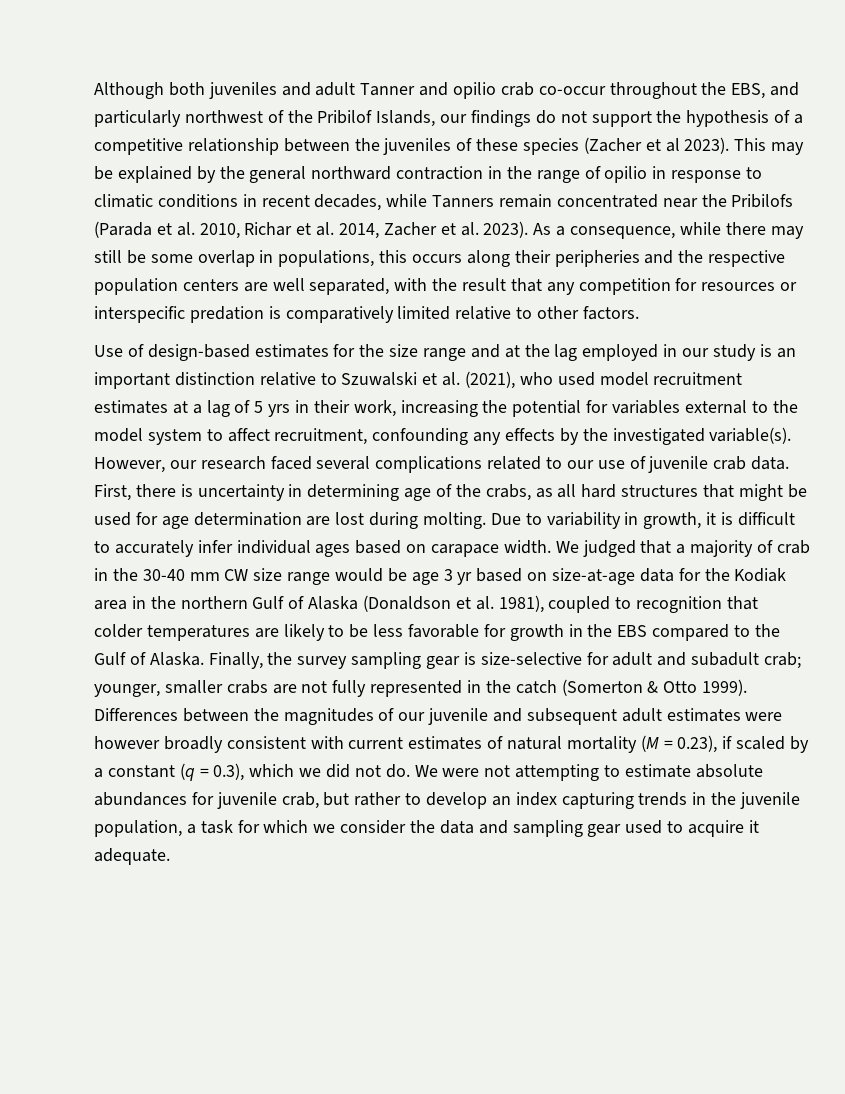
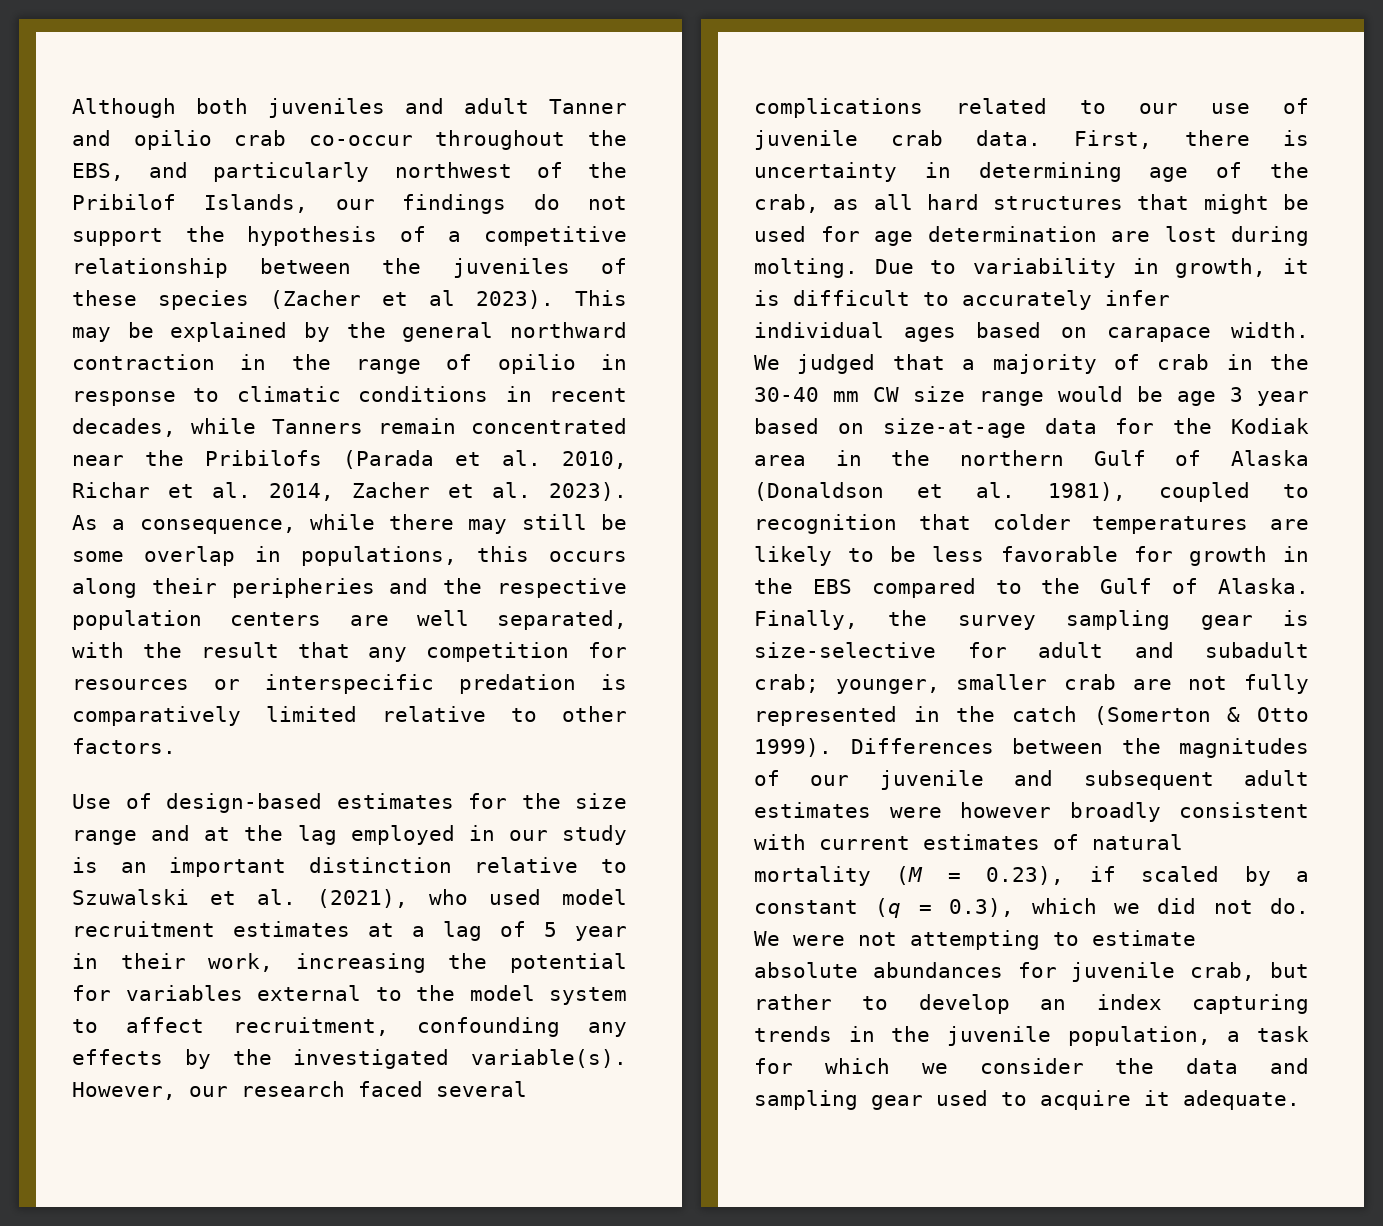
[268,404,291,417] yrs -> [575,926,627,941] year
[485,484,531,501] crabs, -> [754,194,819,213] crab,
[457,572,473,585] yr -> [1257,391,1309,406] year
[226,680,268,694] crabs -> [1064,674,1116,690] crab

